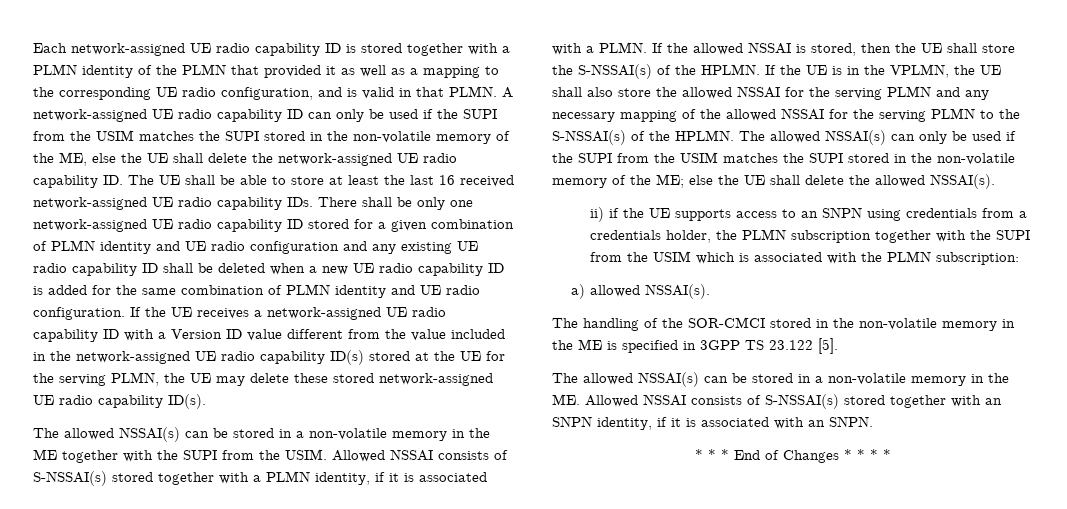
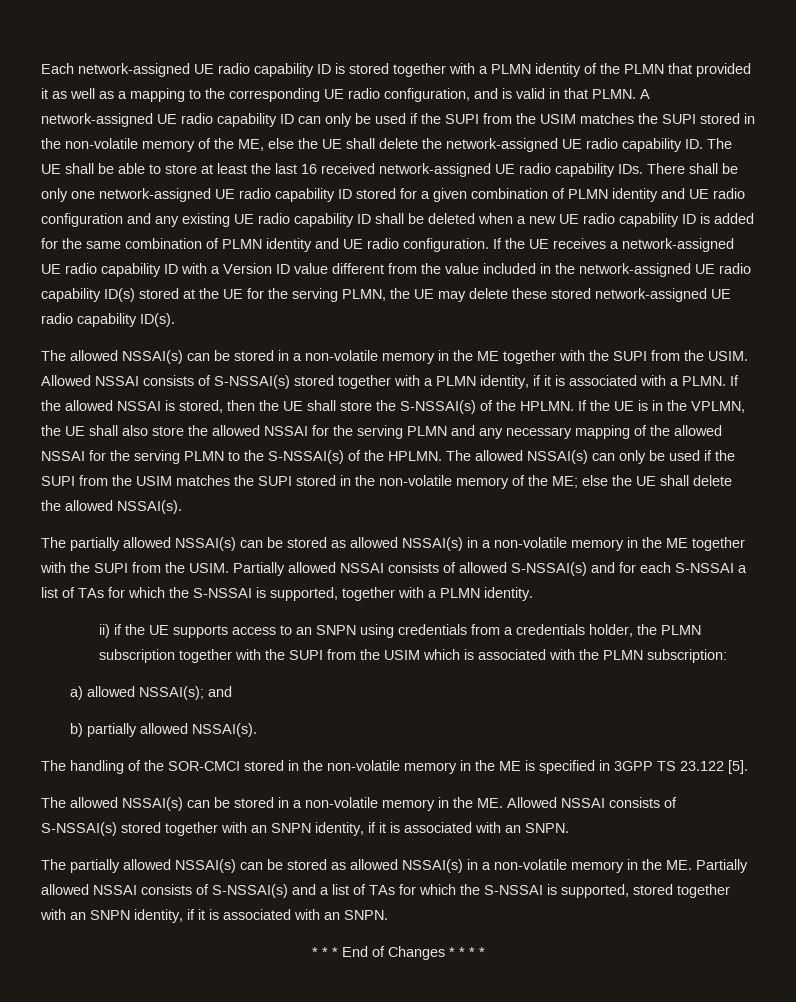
(995, 181) none -> [41,537,745,551] [40,562,747,576] [41,587,533,601] // The partially allowed NSSAI(s) can be stored as allowed NSSAI(s) in a non-volatile memory in the ME together with the SUPI from the USIM. Partially allowed NSSAI consists of allowed S-NSSAI(s) and for each S-NSSAI a list of TAs for which the S-NSSAI is supported, together with a PLMN identity.
(640, 291) none -> [138,686,232,700] [69,723,188,737] NSSAI(s); and // b) partially allowed
(873, 421) none -> [41,859,748,873] [41,884,730,898] [40,909,388,923] // The partially allowed NSSAI(s) can be stored as allowed NSSAI(s) in a non-volatile memory in the ME. Partially allowed NSSAI consists of S-NSSAI(s) and a list of TAs for which the S-NSSAI is supported, stored together with an SNPN identity, if it is associated with an SNPN.

